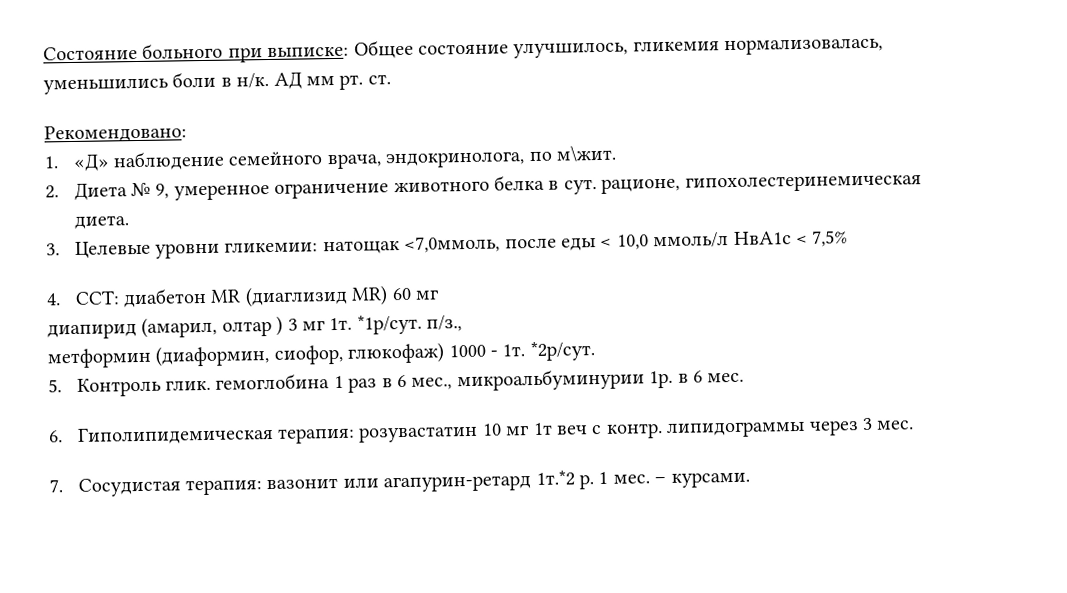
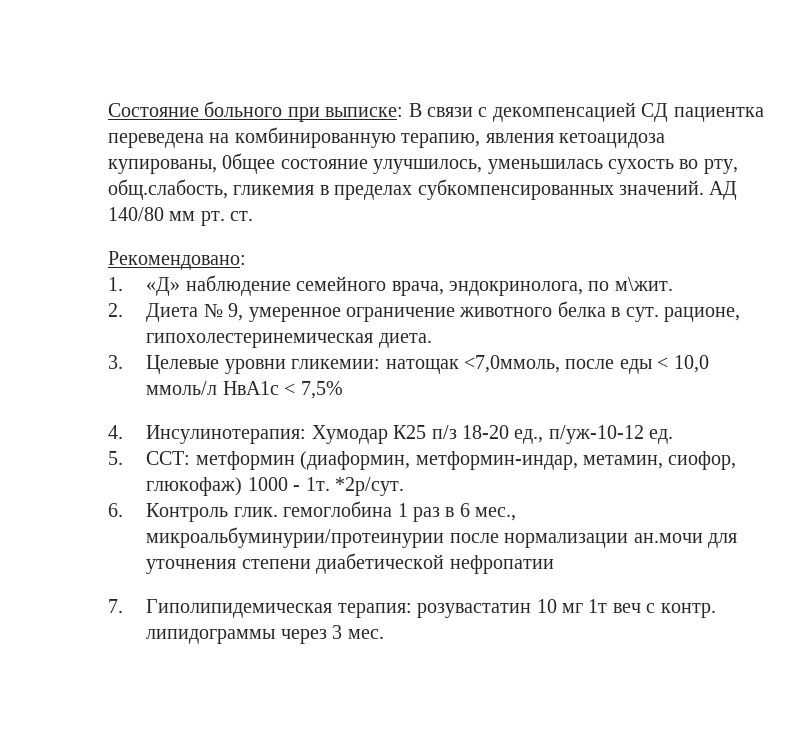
[353,37,884,59] [43,71,302,95] Общее состояние улучшилось, гликемия нормализовалась, уменьшились боли в н/к. АД -> [408,102,764,122] [108,127,665,148] [108,153,738,174] [108,179,738,200] [108,207,164,221] В связи с декомпенсацией СД пациентка переведена на комбинированную терапию, явления кетоацидоза купированы, 0бщее состояние улучшилось, уменьшилась сухость во рту, общ.слабость, гликемия в пределах субкомпенсированных значений. АД 140/80
[74,285,439,308] [47,314,463,340] [47,345,271,369] ССТ: диабетон МR (диаглизид МR) 60 мг // диапирид (амарил, олтар ) 3 мг 1т. *1р/сут. п/з., // метформин (диаформин, -> [146,425,674,444] [108,451,663,470] Инсулинотерапия: Хумодар К25 п/з 18-20 ед., п/уж-10-12 ед. // 5. ССТ: метформин (диаформин, метформин-индар, метамин,
[48,379,62,393] 5. -> [108,503,123,517] 6.
[456,368,745,392] [48,430,63,443] микроальбуминурии 1р. в 6 мес. // 6. -> [146,527,737,548] [146,553,554,574] [108,599,123,613] микроальбуминурии/протеинурии после нормализации ан.мочи для уточнения степени диабетической нефропатии // 7.
[49,470,750,497] // 7. Сосудистая терапия: вазонит или агапурин-ретард 1т.*2 р. 1 мес. – курсами. -> (384, 634) none

